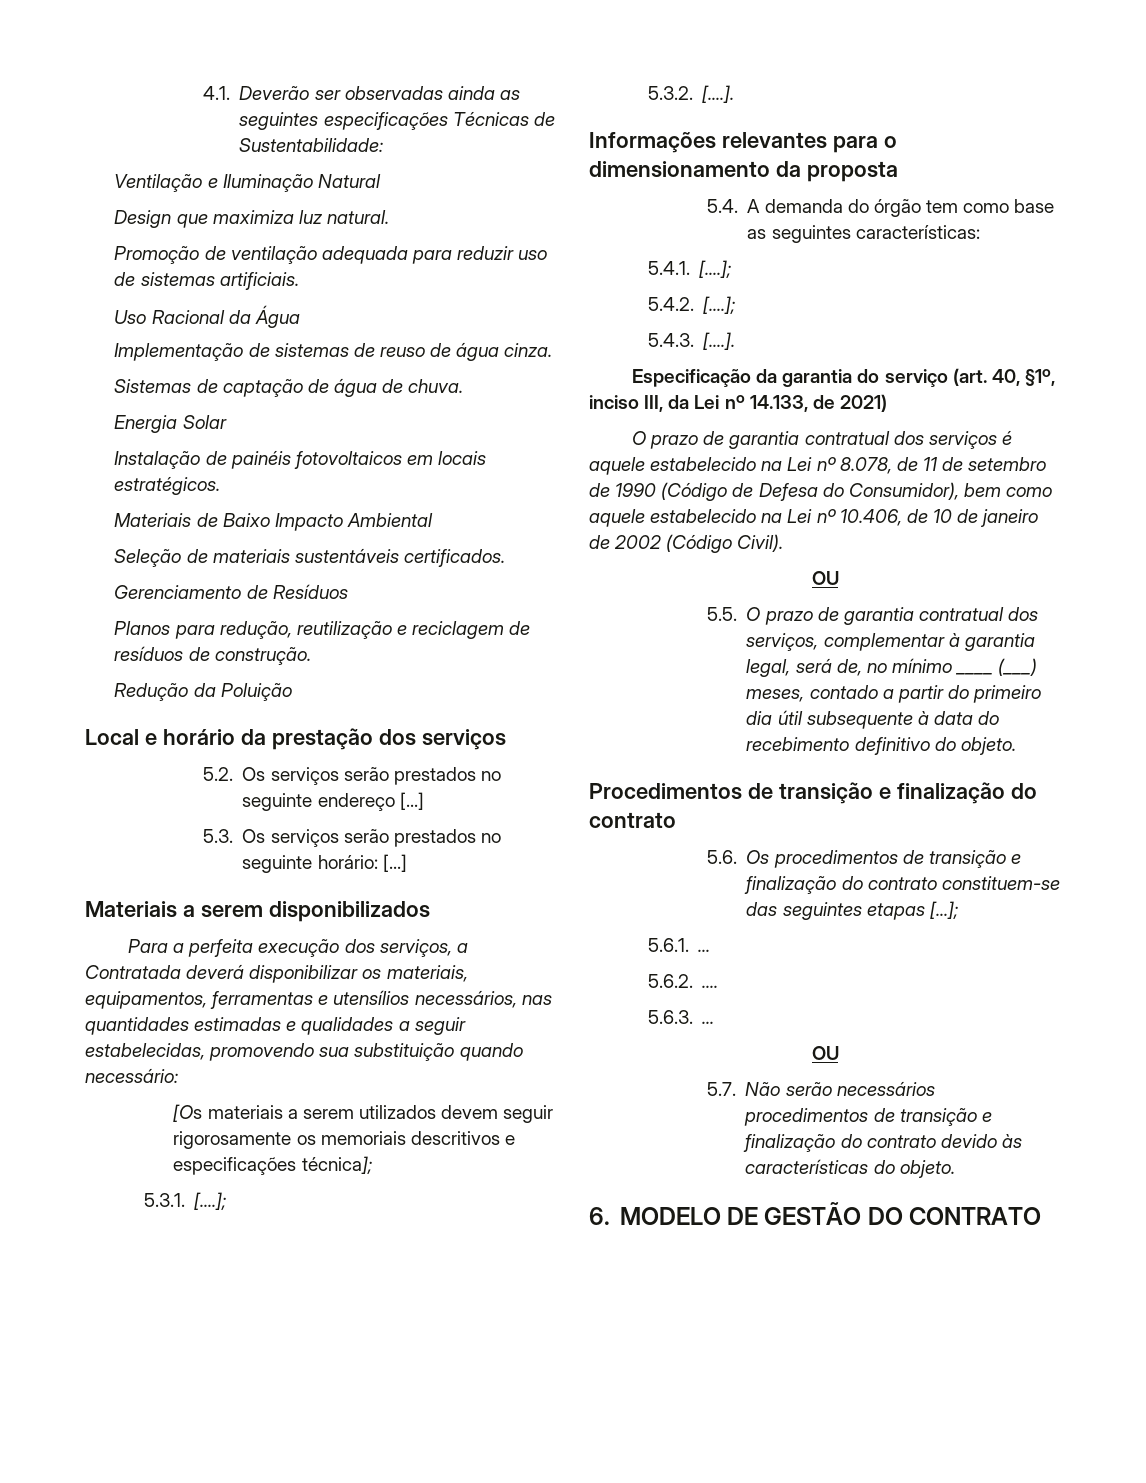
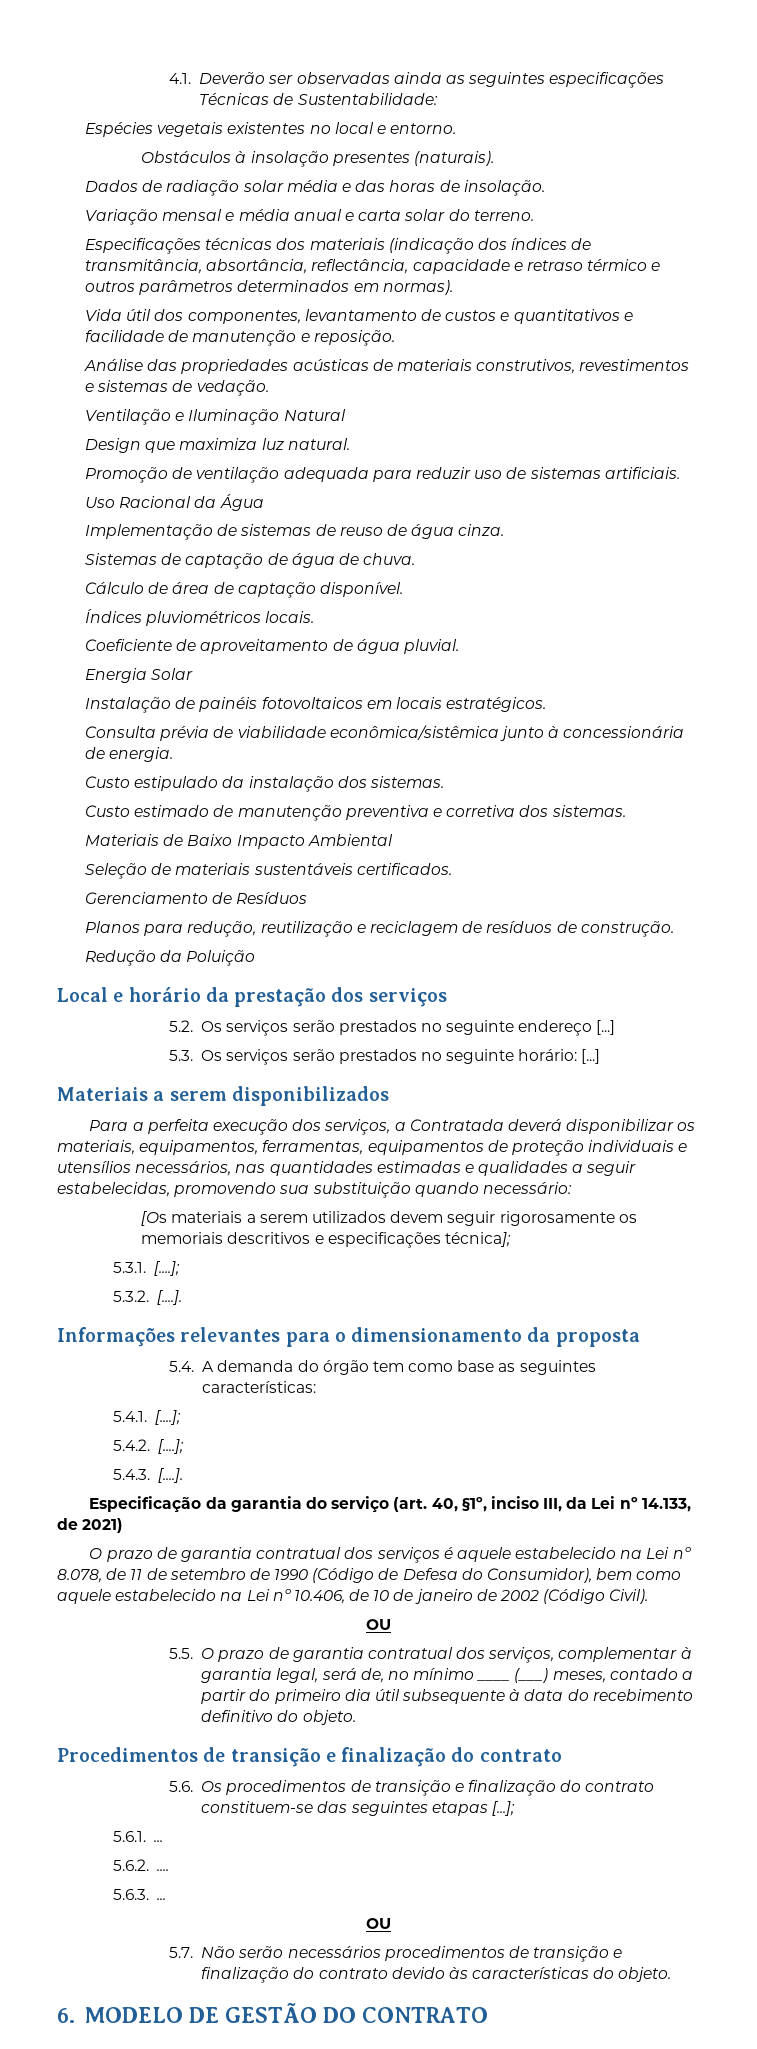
(384, 145) none -> [85,122,457,137] [141,151,495,167] [85,180,545,196] [85,209,534,225] [85,238,592,254] [85,259,661,274] [85,280,453,295] [85,309,633,324] [85,330,395,346] [84,359,690,374] [85,380,269,396] // Espécies vegetais existentes no local e entorno. // Obstáculos à insolação presentes (naturais). // Dados de radiação solar média e das horas de insolação. // Variação mensal e média anual e carta solar do terreno. // Especificações técnicas dos materiais (indicação dos índices de transmitância, absortância, reflectância, capacidade e retraso térmico e outros parâmetros determinados em normas). // Vida útil dos componentes, levantamento de custos e quantitativos e facilidade de manutenção e reposição. // Análise das propriedades acústicas de materiais construtivos, revestimentos e sistemas de vedação.
(464, 386) none -> [85,582,404,598] [85,609,315,626] [85,639,460,654] // Cálculo de área de captação disponível. // Índices pluviométricos locais. // Coeficiente de aproveitamento de água pluvial.
(221, 485) none -> [85,725,685,741] [85,747,174,762] [85,776,445,792] [85,805,626,821] // Consulta prévia de viabilidade econômica/sistêmica junto à concessionária de energia. // Custo estipulado da instalação dos sistemas. // Custo estimado de manutenção preventiva e corretiva dos sistemas.
[210,991,314,1009] ferramentas -> [262,1140,675,1156] ferramentas, equipamentos de proteção individuais

